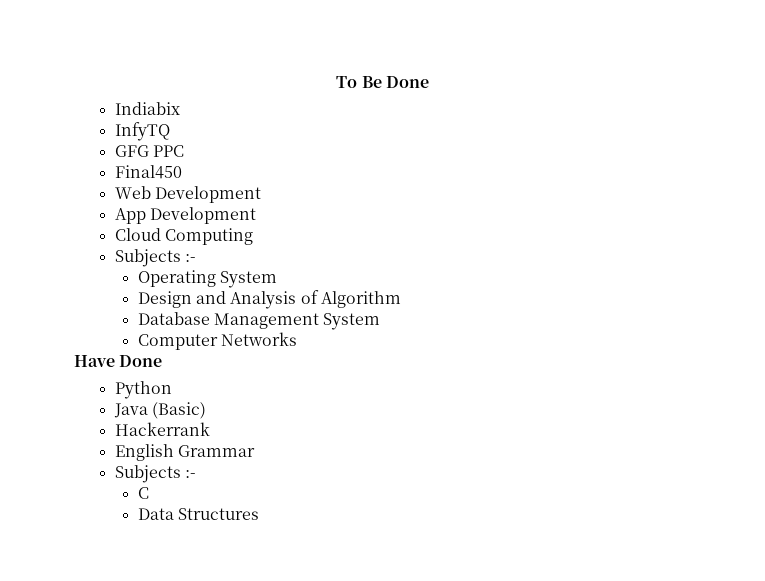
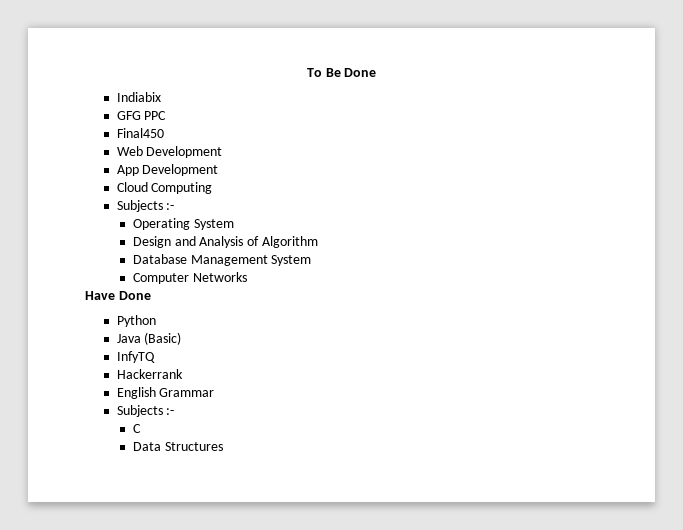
[114,122,170,141] // InfyTQ -> (161, 97) none
(206, 410) none -> [116,351,155,363] // InfyTQ

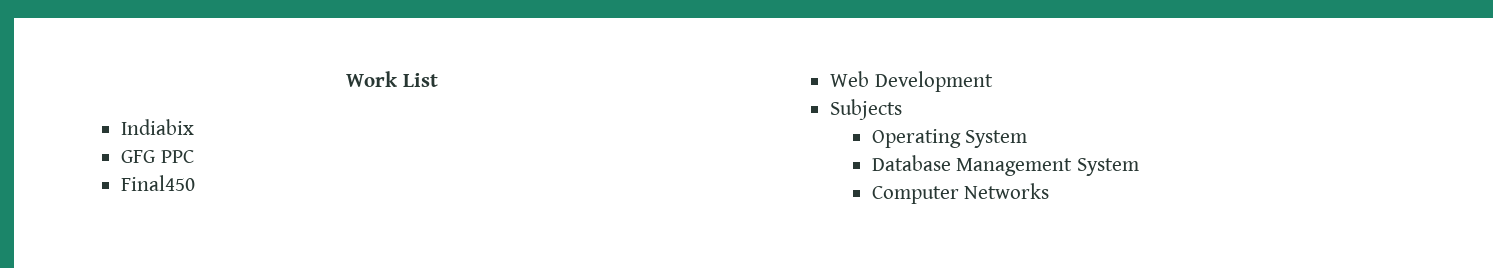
[306,68,377,77] To Be Done -> [346,71,438,87] Work List
[116,164,219,176] [116,182,213,194] [116,200,175,212] // App Development // Cloud Computing // Subjects :- -> [830,99,903,120] // Subjects
[132,236,318,248] // Design and Analysis of Algorithm -> (1028, 139) none
[85,291,151,300] [116,315,156,327] [116,332,182,345] [116,351,155,363] [116,369,183,379] [116,387,215,399] [116,405,175,417] [132,424,141,433] [132,442,223,451] // Have Done // Python // Java (Basic) // InfyTQ // Hackerrank // English Grammar // Subjects :- // C // Data Structures -> (1050, 191) none

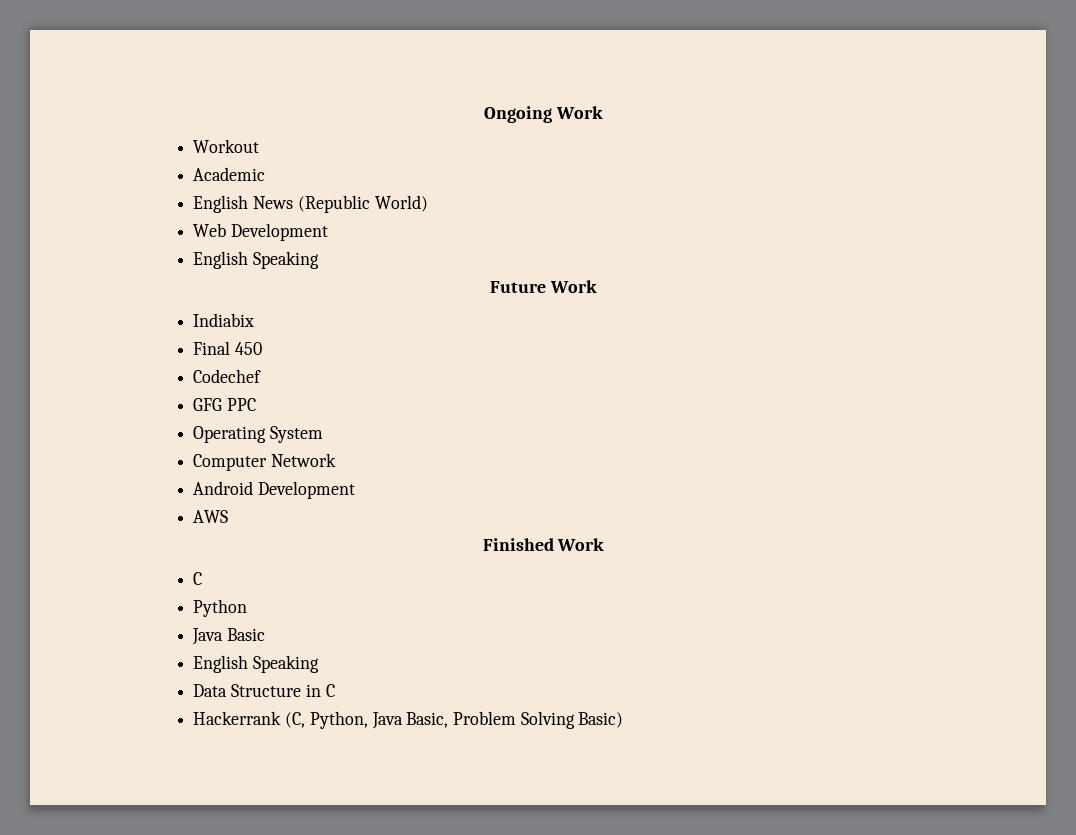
[346,71,438,87] [121,119,195,135] [121,150,195,163] [121,175,196,191] [830,71,994,92] [830,99,903,120] [871,129,1028,148] [871,155,1139,176] [871,183,1050,204] Work List // Indiabix // GFG PPC // Final450 // Web Development // Subjects // Operating System // Database Management System // Computer Networks -> [484,106,603,123] [193,139,260,153] [193,167,266,181] [193,195,428,213] [193,223,329,241] [193,251,320,269] [490,280,597,293] [193,313,255,327] [193,341,263,355] [193,369,262,383] [193,398,257,411] [193,426,324,443] [193,453,337,471] [193,481,356,499] [193,510,229,523] [482,538,605,551] [193,572,203,585] [193,599,248,617] [192,628,266,645] [193,655,320,673] [193,684,335,697] [193,711,624,729] Ongoing Work // Workout // Academic // English News (Republic World) // Web Development // English Speaking // Future Work // Indiabix // Final 450 // Codechef // GFG PPC // Operating System // Computer Network // Android Development // AWS // Finished Work // C // Python // Java Basic // English Speaking // Data Structure in C // Hackerrank (C, Python, Java Basic, Problem Solving Basic)

